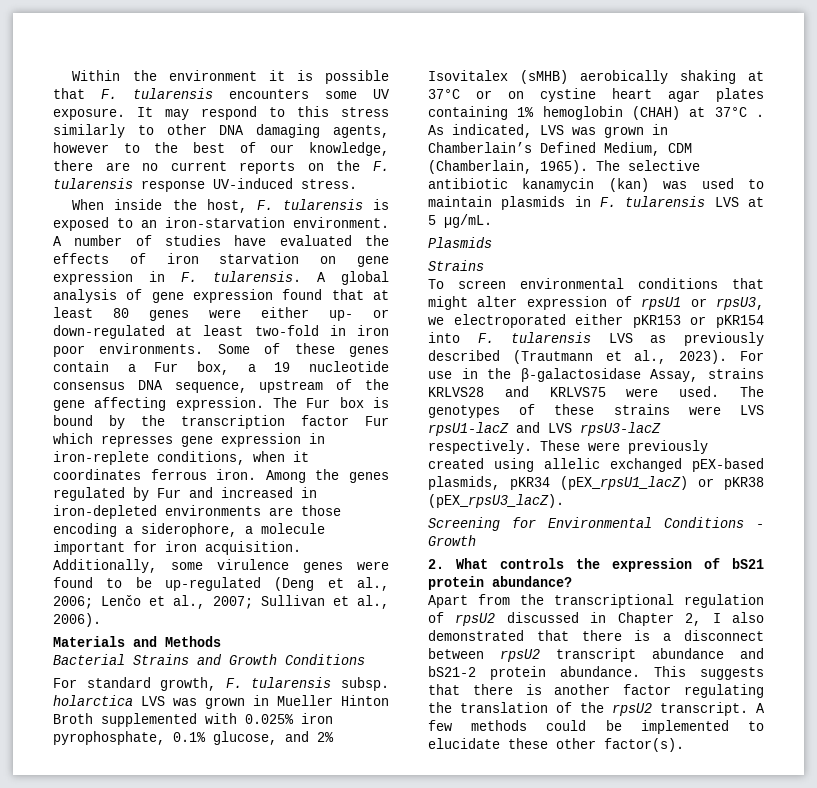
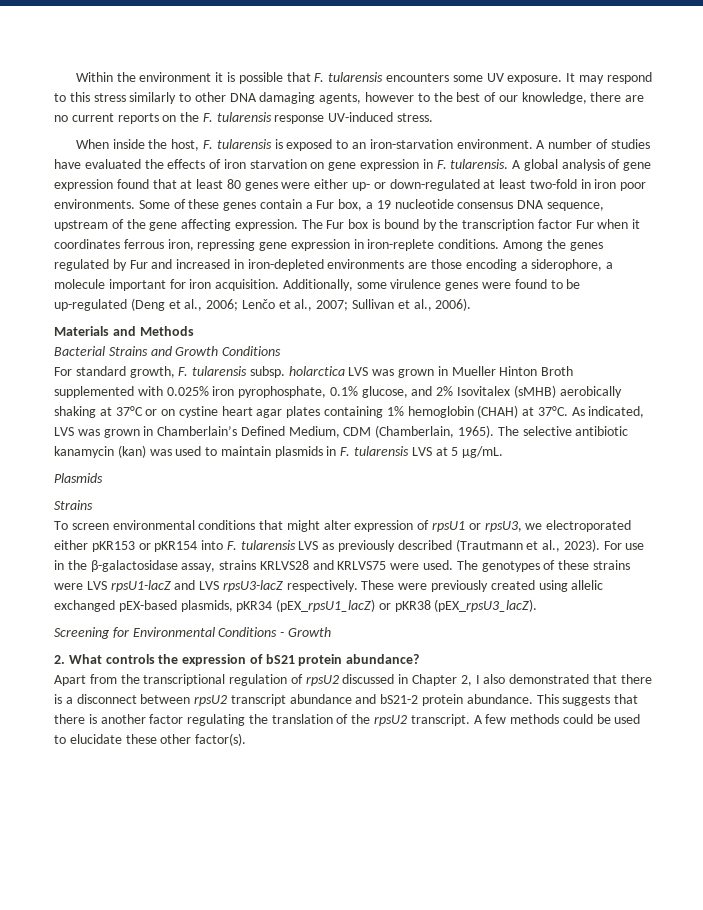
[53,433,325,447] [53,451,309,465] [53,469,257,480] which represses gene expression in iron-replete conditions, when it coordinates ferrous iron. -> [597,219,641,229] [54,239,500,251] when it coordinates ferrous iron, repressing gene expression in iron-replete conditions.
[714,107,764,117] 37°C . -> [537,406,568,416] 37°C.
[650,369,699,382] Assay, -> [181,563,216,572] assay,
[640,720,729,734] implemented -> [614,714,641,724] used

